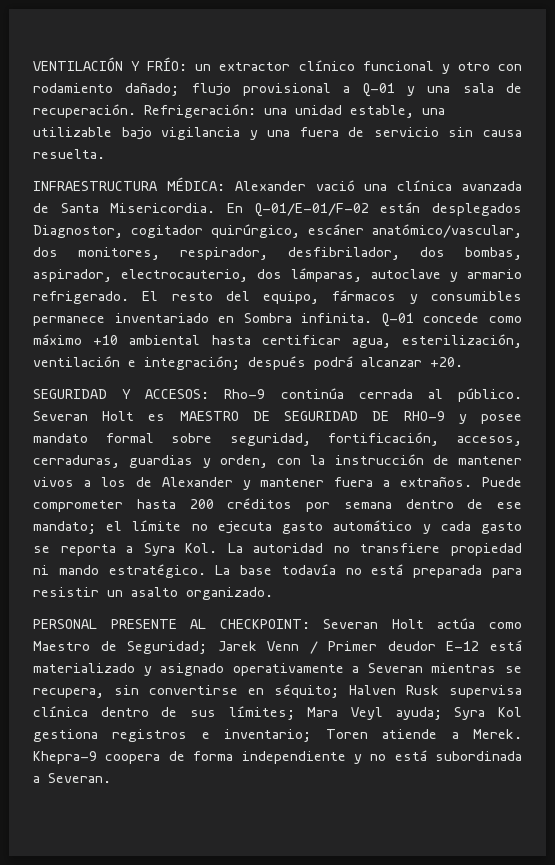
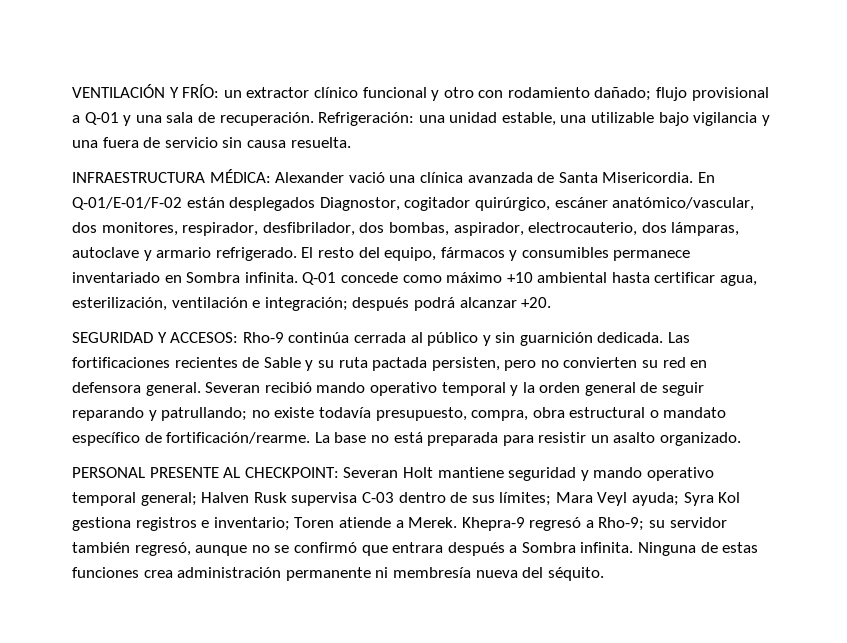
[458,388,522,402] [33,411,522,424] [33,432,522,446] [33,454,522,468] [33,476,522,490] [33,498,522,512] [33,520,522,534] [33,543,522,556] [33,564,206,578] público. Severan Holt es MAESTRO DE SEGURIDAD DE RHO-9 y posee mandato formal sobre seguridad, fortificación, accesos, cerraduras, guardias y orden, con la instrucción de mantener vivos a los de Alexander y mantener fuera a extraños. Puede comprometer hasta 200 créditos por semana dentro de ese mandato; el límite no ejecuta gasto automático y cada gasto se reporta a Syra Kol. La autoridad no transfiere propiedad ni mando estratégico. -> [427,332,691,346] [72,357,708,371] [72,382,705,396] [72,407,727,421] [72,432,311,446] público y sin guarnición dedicada. Las fortificaciones recientes de Sable y su ruta pactada persisten, pero no convierten su red en defensora general. Severan recibió mando operativo temporal y la orden general de seguir reparando y patrullando; no existe todavía presupuesto, compra, obra estructural o mandato específico de fortificación/rearme.
[281,564,336,575] todavía -> (367, 437) none
[437,618,522,629] [33,640,522,654] [33,663,522,676] [33,684,339,698] actúa como Maestro de Seguridad; Jarek Venn / Primer deudor E-12 está materializado y asignado operativamente a Severan mientras se recupera, sin convertirse en séquito; -> [437,467,714,481] [72,492,197,506] mantiene seguridad y mando operativo temporal general;
[33,706,88,717] clínica -> [361,492,394,503] C-03
[105,750,522,764] [33,773,111,783] coopera de forma independiente y no está subordinada a Severan. -> [529,517,727,531] [72,542,759,556] [72,567,604,581] regresó a Rho-9; su servidor también regresó, aunque no se confirmó que entrara después a Sombra infinita. Ninguna de estas funciones crea administración permanente ni membresía nueva del séquito.

